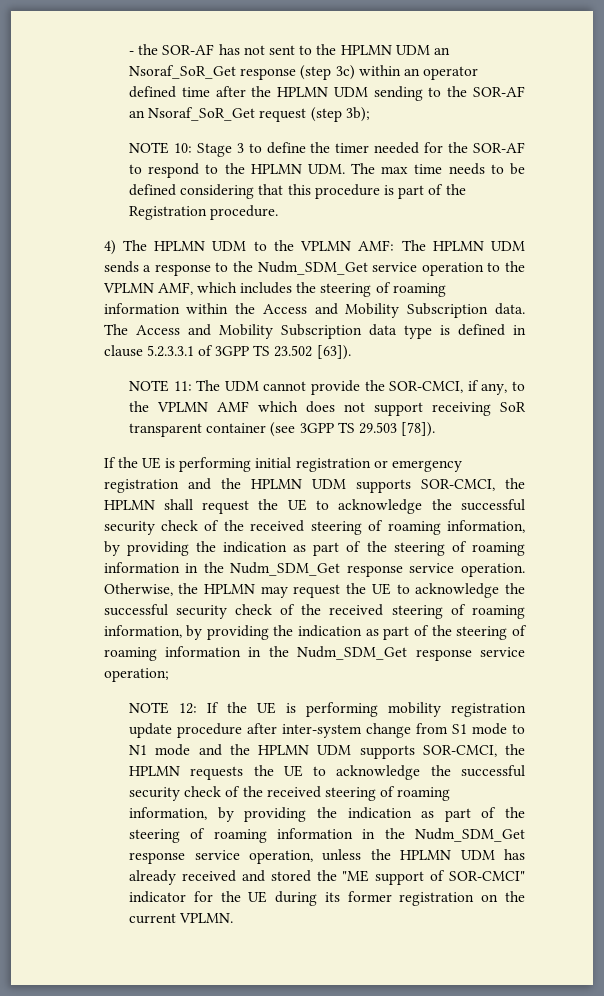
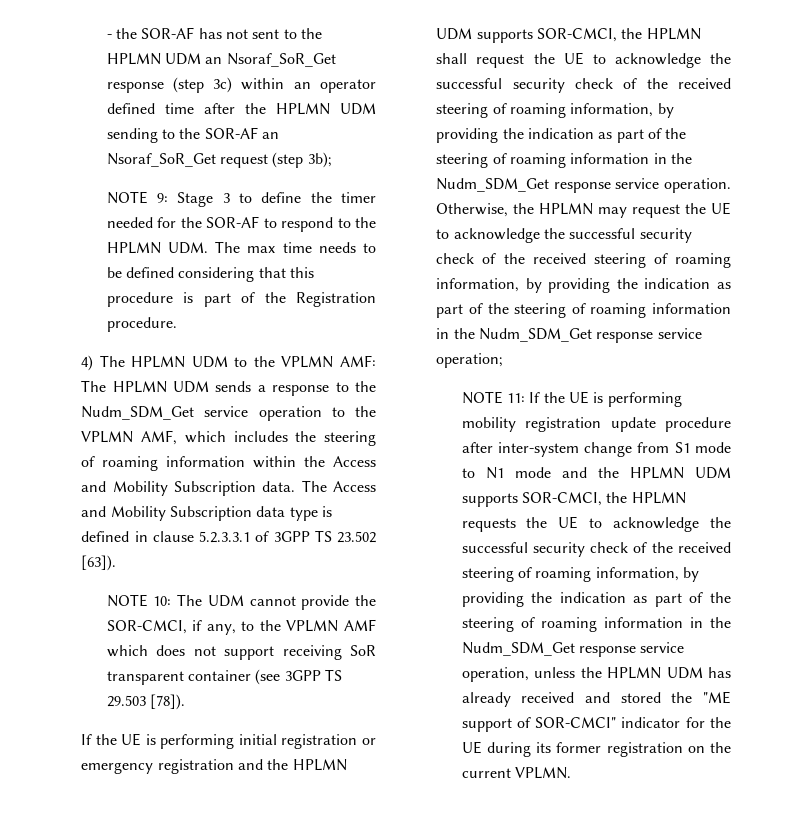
[173,143,192,153] 10: -> [156,193,168,203] 9:
[173,381,192,391] 11: -> [153,596,172,606] 10:
[179,703,198,714] 12: -> [506,393,525,403] 11:

